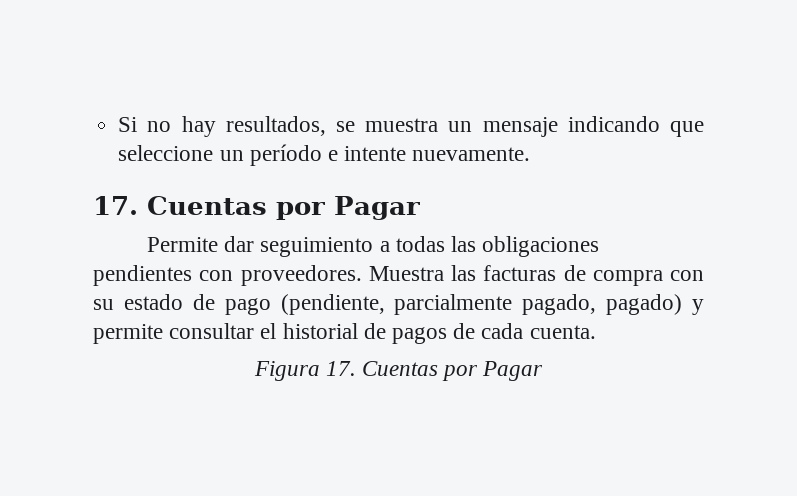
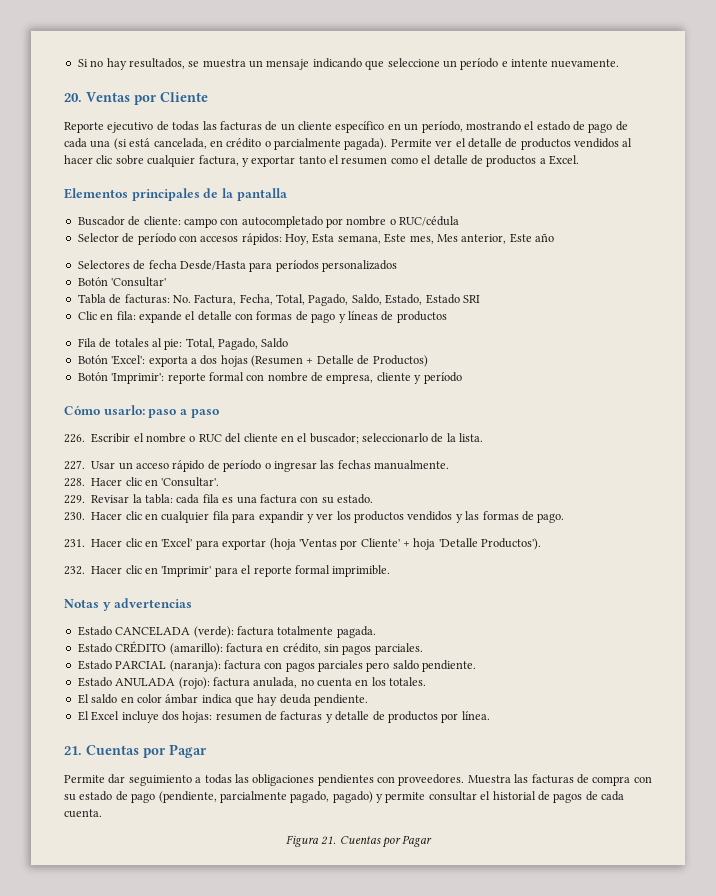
[93,196,138,215] 17. -> [64,92,208,105] [64,121,628,133] [64,138,633,150] [64,155,579,167] [64,188,287,201] [77,216,460,228] [77,233,554,245] [77,260,397,272] [77,277,167,287] [77,294,480,306] [77,311,447,323] [77,338,289,350] [77,355,428,367] [77,372,462,384] [64,405,219,418] [64,433,484,444] [64,460,449,472] [64,477,220,487] [64,494,373,504] [64,511,565,523] [64,538,542,550] [64,565,391,577] [64,598,193,611] [77,626,376,638] [77,641,423,655] [77,660,477,672] [77,677,427,689] [77,694,369,706] [77,711,490,723] [64,746,82,755] 20. Ventas por Cliente // Reporte ejecutivo de todas las facturas de un cliente específico en un período, mostrando el estado de pago de cada una (si está cancelada, en crédito o parcialmente pagada). Permite ver el detalle de productos vendidos al hacer clic sobre cualquier factura, y exportar tanto el resumen como el detalle de productos a Excel. // Elementos principales de la pantalla // Buscador de cliente: campo con autocompletado por nombre o RUC/cédula // Selector de período con accesos rápidos: Hoy, Esta semana, Este mes, Mes anterior, Este año // Selectores de fecha Desde/Hasta para períodos personalizados // Botón 'Consultar' // Tabla de facturas: No. Factura, Fecha, Total, Pagado, Saldo, Estado, Estado SRI // Clic en fila: expande el detalle con formas de pago y líneas de productos // Fila de totales al pie: Total, Pagado, Saldo // Botón 'Excel': exporta a dos hojas (Resumen + Detalle de Productos) // Botón 'Imprimir': reporte formal con nombre de empresa, cliente y período // Cómo usarlo: paso a paso // 226. Escribir el nombre o RUC del cliente en el buscador; seleccionarlo de la lista. // 227. Usar un acceso rápido de período o ingresar las fechas manualmente. // 228. Hacer clic en 'Consultar'. // 229. Revisar la tabla: cada fila es una factura con su estado. // 230. Hacer clic en cualquier fila para expandir y ver los productos vendidos y las formas de pago. // 231. Hacer clic en 'Excel' para exportar (hoja 'Ventas por Cliente' + hoja 'Detalle Productos'). // 232. Hacer clic en 'Imprimir' para el reporte formal imprimible. // Notas y advertencias // Estado CANCELADA (verde): factura totalmente pagada. // Estado CRÉDITO (amarillo): factura en crédito, sin pagos parciales. // Estado PARCIAL (naranja): factura con pagos parciales pero saldo pendiente. // Estado ANULADA (rojo): factura anulada, no cuenta en los totales. // El saldo en color ámbar indica que hay deuda pendiente. // El Excel incluye dos hojas: resumen de facturas y detalle de productos por línea. // 21.
[325,361,356,376] 17. -> [321,836,337,845] 21.

